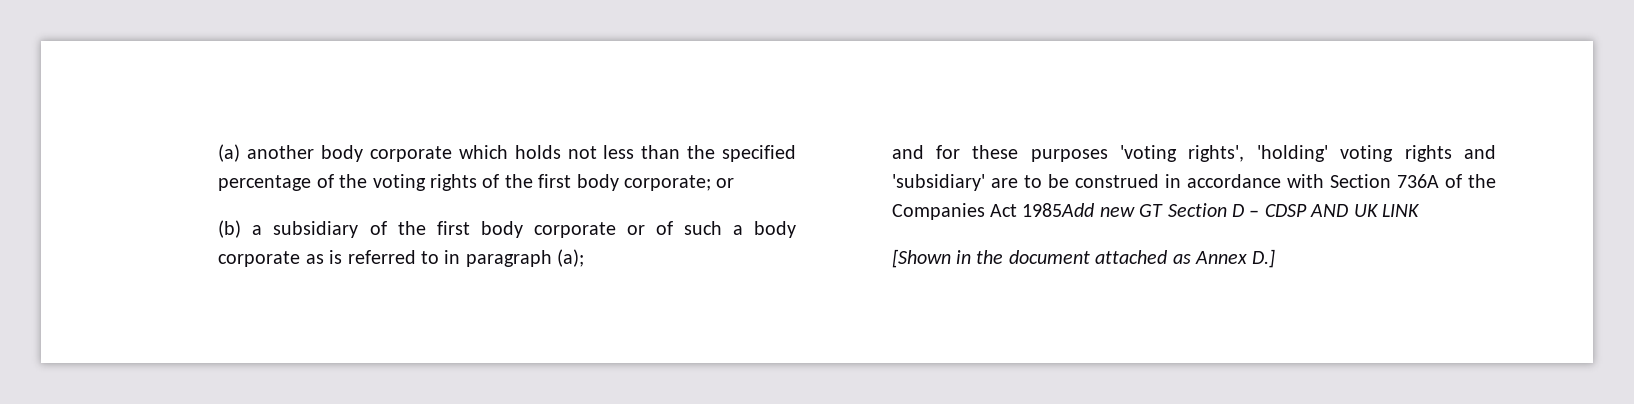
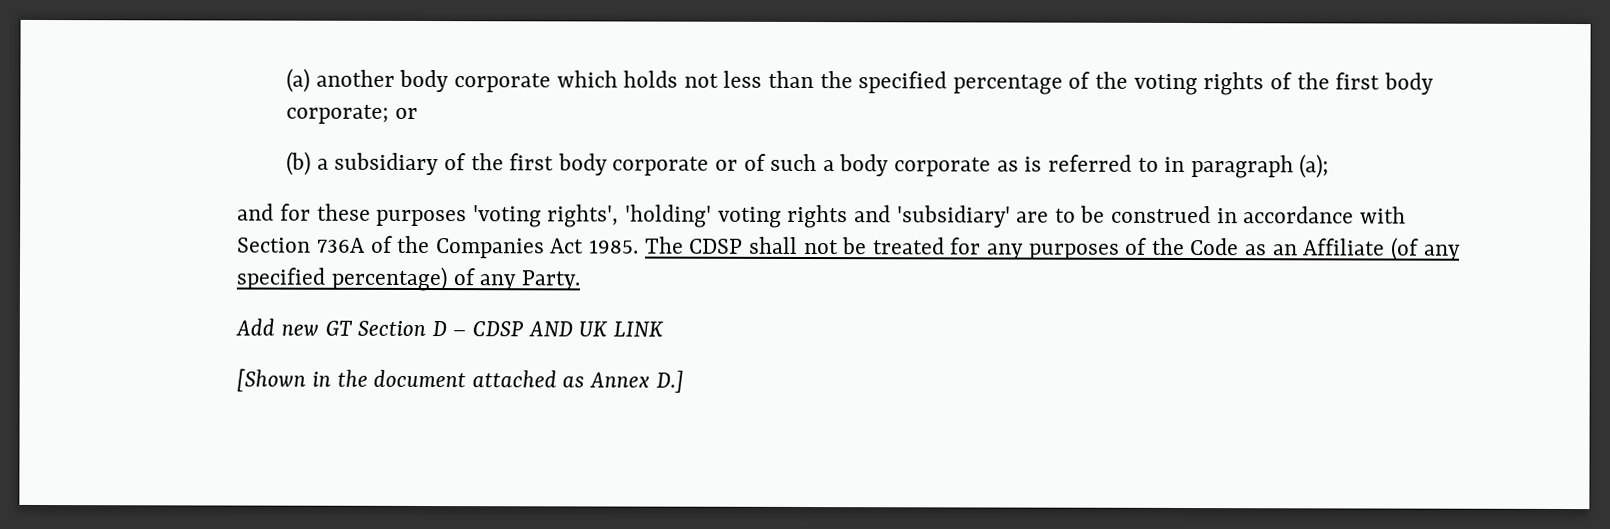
[1022,203,1095,217] 1985Add -> [589,236,1461,262] [236,266,580,292] [235,318,276,336] 1985. The CDSP shall not be treated for any purposes of the Code as an Affiliate (of any specified percentage) of any Party. // Add

